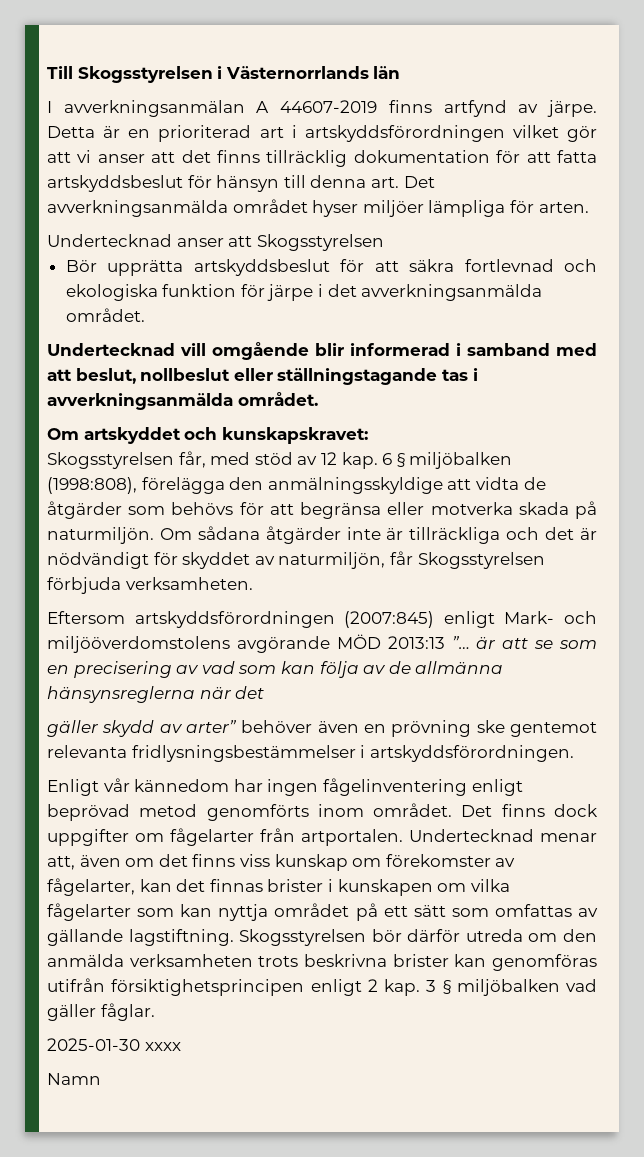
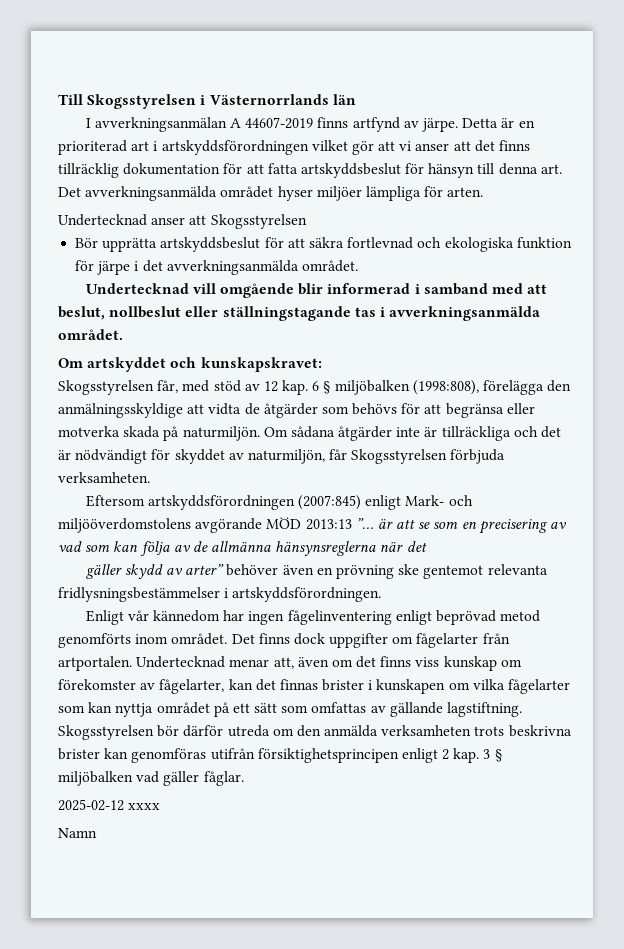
[47,1038,140,1051] 2025-01-30 -> [58,799,124,811] 2025-02-12

